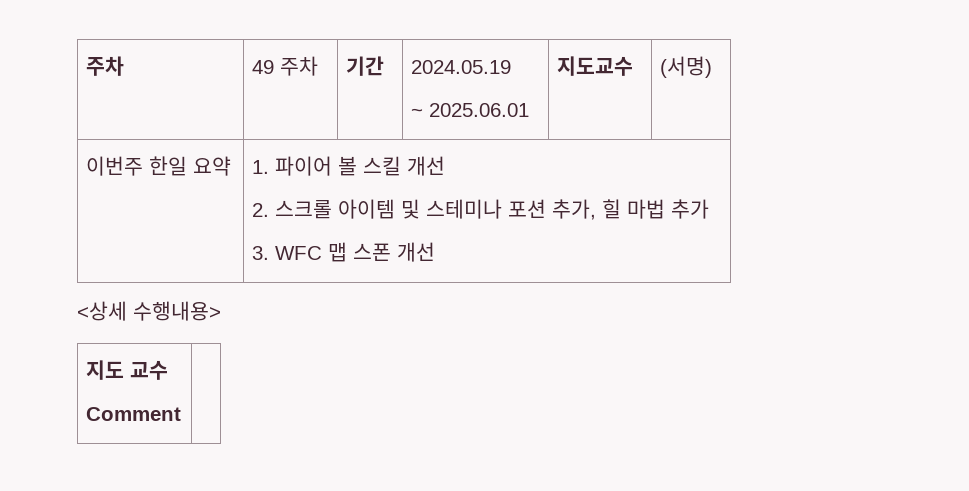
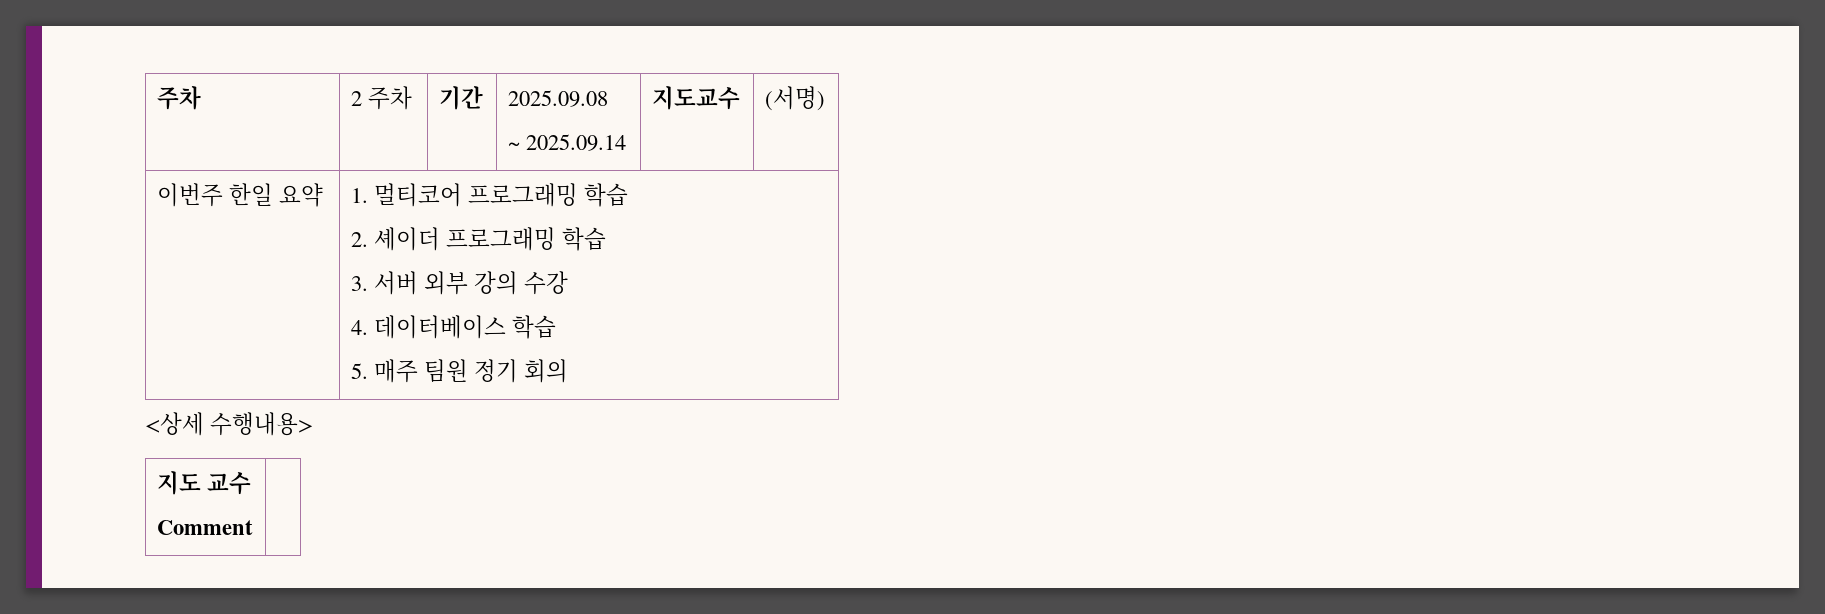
[86,56,125,76] [252,60,275,74] 주차 | 49 -> [156,86,201,110] [350,91,362,106] 주차 | 2
[411,60,512,74] 2024.05.19 -> [507,90,608,107] 2025.09.08
[429,103,530,117] 2025.06.01 -> [526,134,627,151] 2025.09.14
[275,156,446,176] [252,199,710,220] [252,242,436,262] 파이어 볼 스킬 개선 // 2. 스크롤 아이템 및 스테미나 포션 추가, 힐 마법 추가 // 3. WFC 맵 스폰 개선 -> [374,183,629,207] [350,227,607,251] [350,271,569,295] [350,315,557,339] [350,359,569,383] 멀티코어 프로그래밍 학습 // 2. 셰이더 프로그래밍 학습 // 3. 서버 외부 강의 수강 // 4. 데이터베이스 학습 // 5. 매주 팀원 정기 회의

